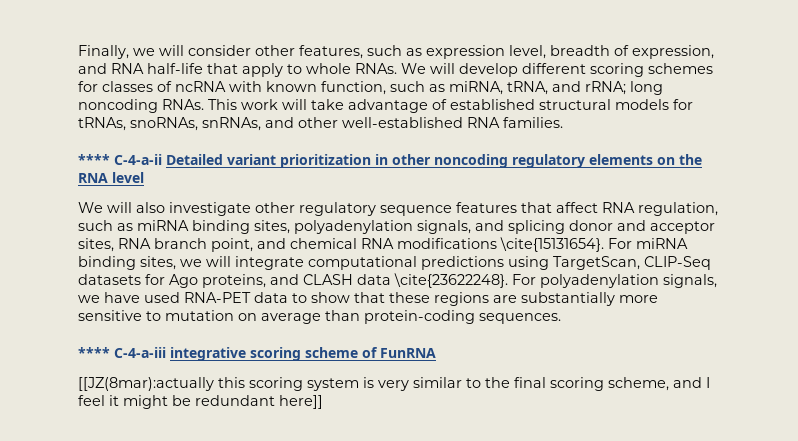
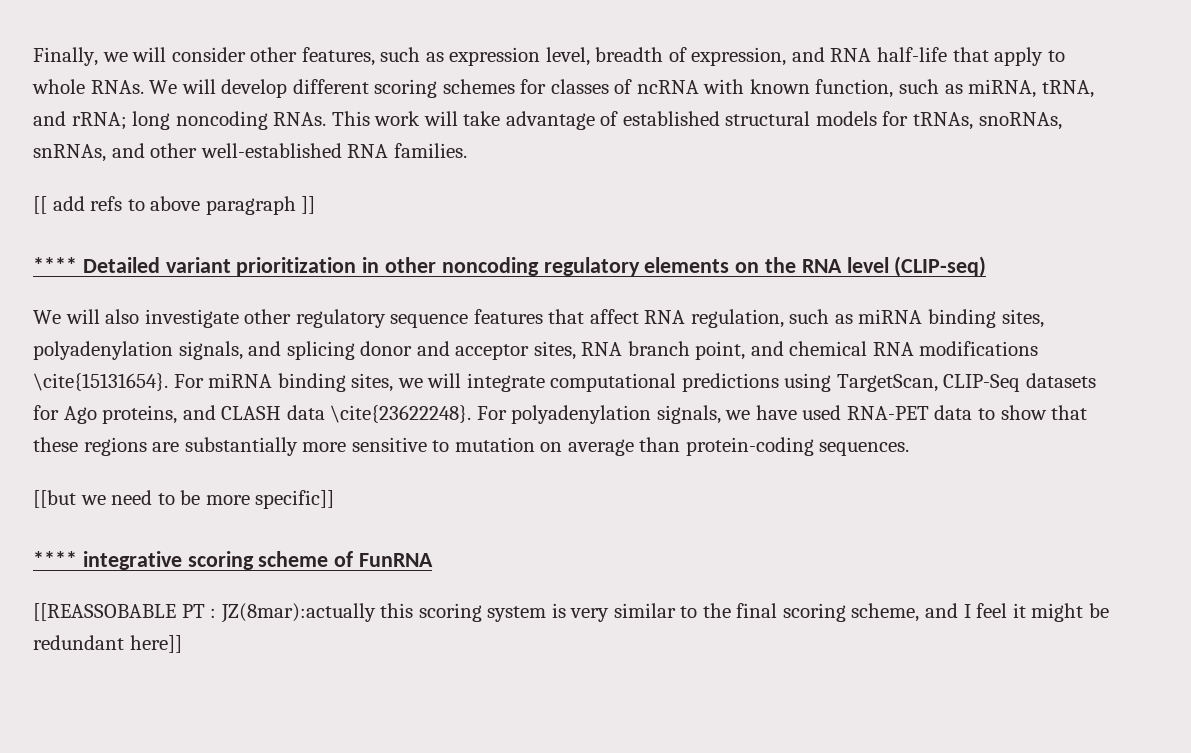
[78,154,162,165] // **** C-4-a-ii -> [33,196,316,215] [33,257,77,273] // [[ add refs to above paragraph ]] // ****
(144, 177) none -> [894,256,987,277] (CLIP-seq)
[78,347,166,358] // **** C-4-a-iii -> [33,490,335,509] [33,551,77,567] // [[but we need to be more specific]] // ****
[78,377,214,391] [[JZ(8mar):actually -> [33,603,376,623] [[REASSOBABLE PT : JZ(8mar):actually

